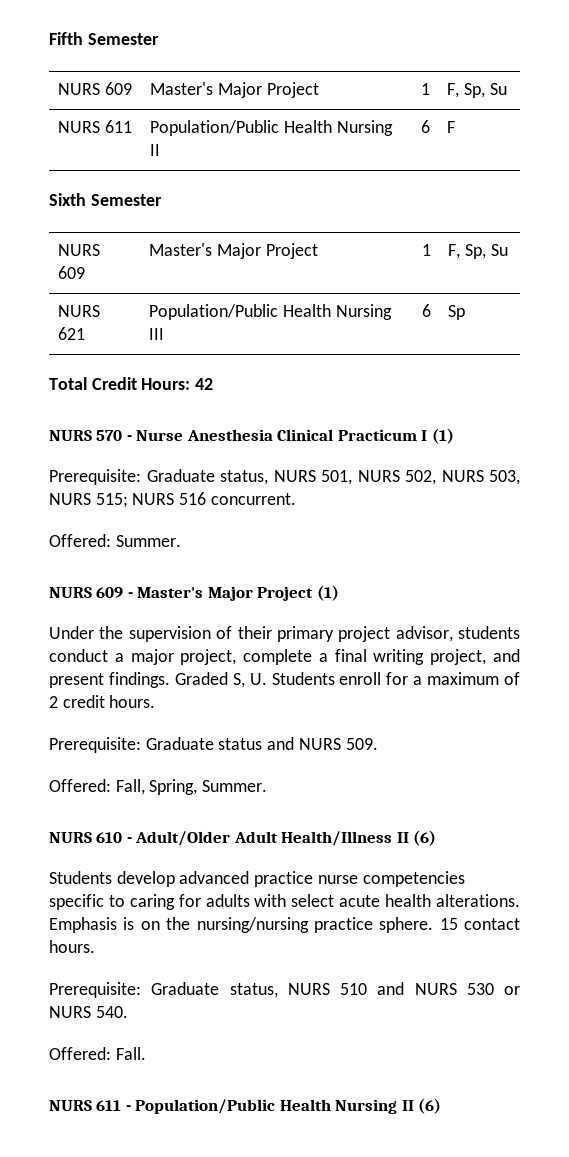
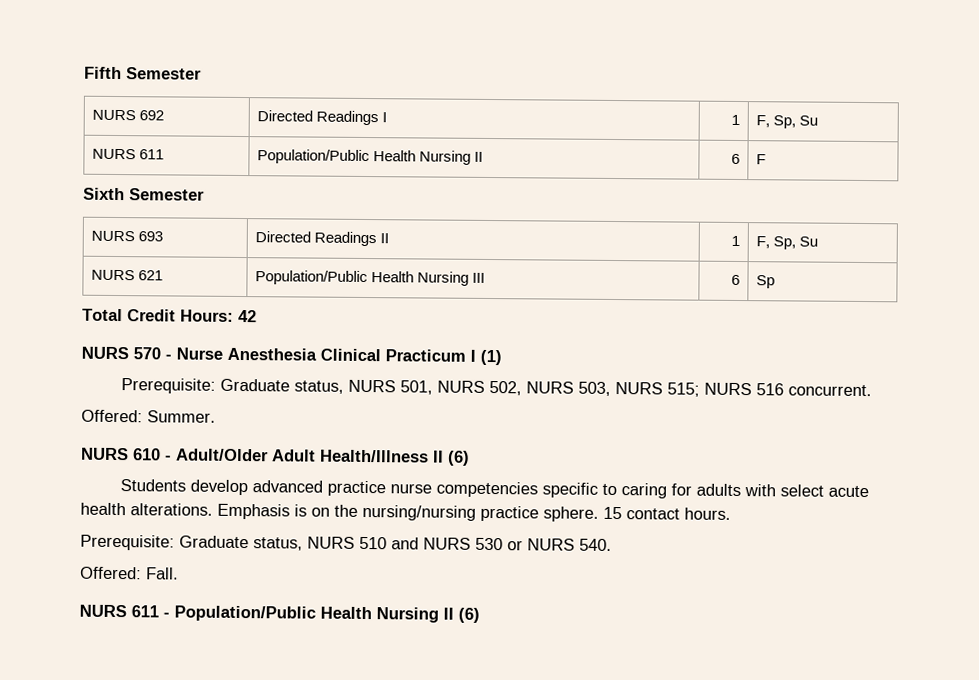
[105,82,133,95] [150,82,319,98] 609 | Master's Major Project -> [139,110,165,121] [257,110,388,126] 692 | Directed Readings I
[58,266,86,279] [149,243,318,259] 609 | Master's Major Project -> [138,231,164,242] [255,231,390,247] 693 | Directed Readings II
[49,585,339,601] [49,626,520,642] [49,649,520,665] [49,672,520,688] [49,695,156,708] [49,737,378,753] [49,779,268,795] // NURS 609 - Master's Major Project (1) // Under the supervision of their primary project advisor, students conduct a major project, complete a final writing project, and present findings. Graded S, U. Students enroll for a maximum of 2 credit hours. // Prerequisite: Graduate status and NURS 509. // Offered: Fall, Spring, Summer. -> (216, 416) none

